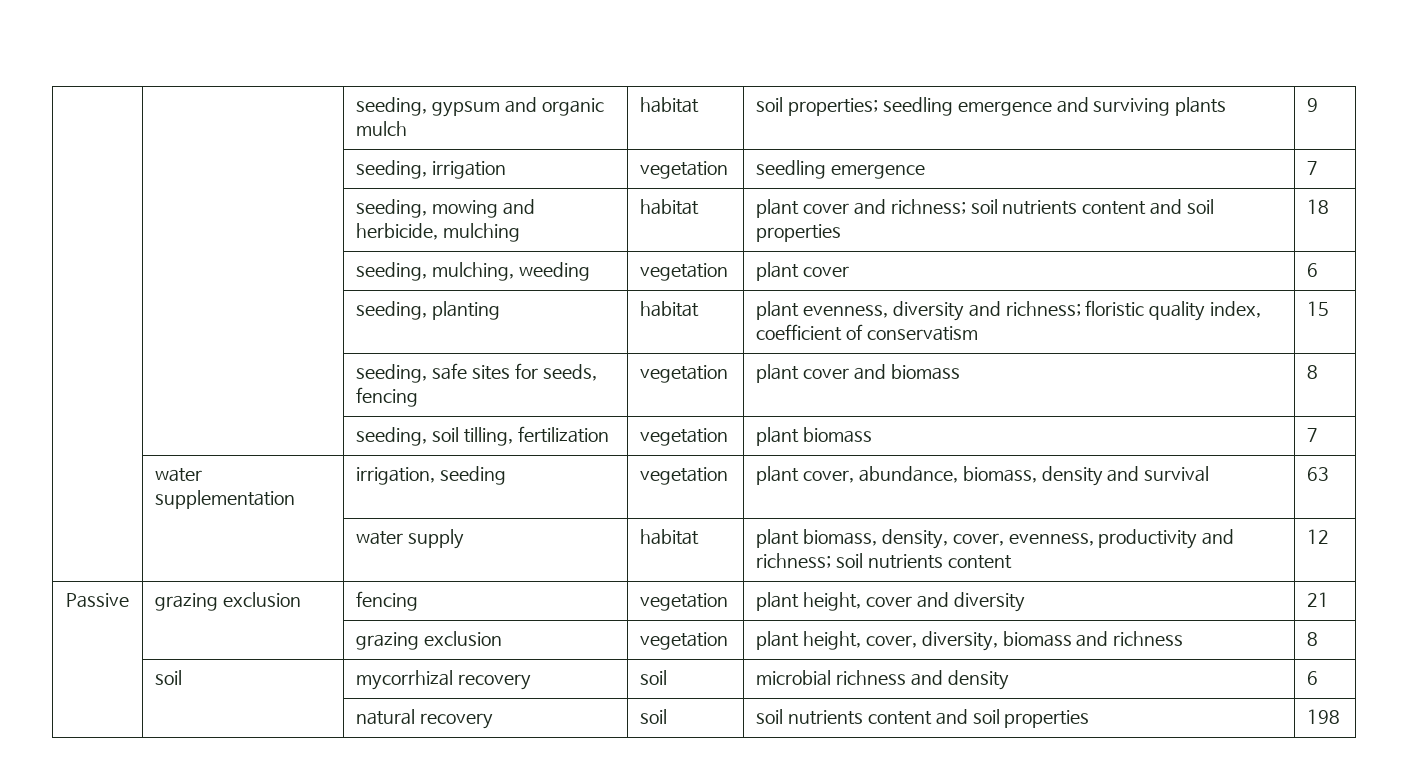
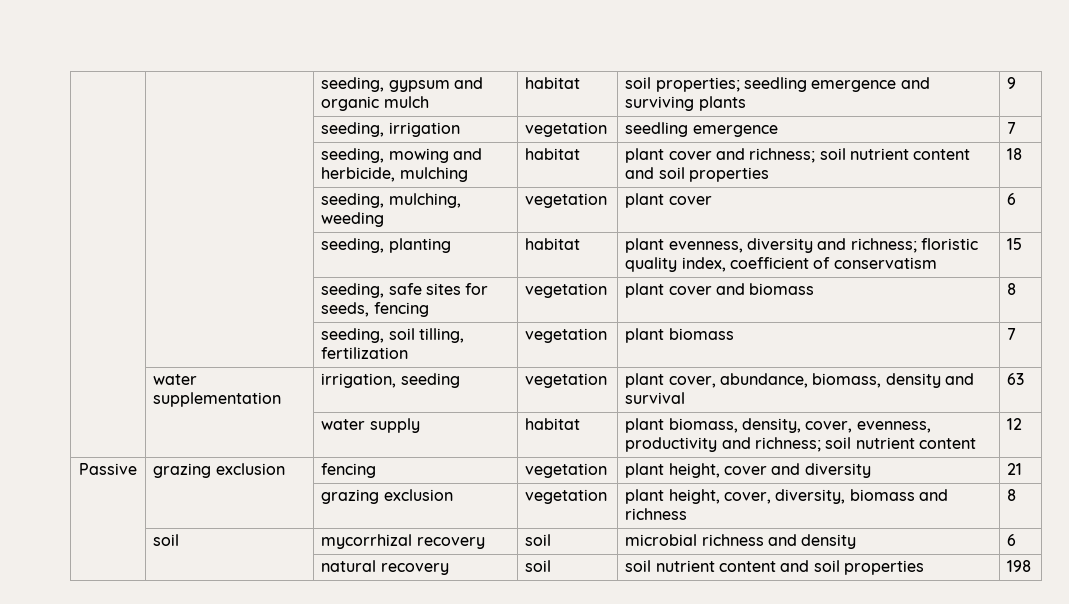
[1002,200,1078,215] nutrients -> [850,148,910,160] nutrient
[867,554,943,569] nutrients -> [855,437,915,449] nutrient
[788,710,864,725] nutrients -> [655,560,715,572] nutrient

